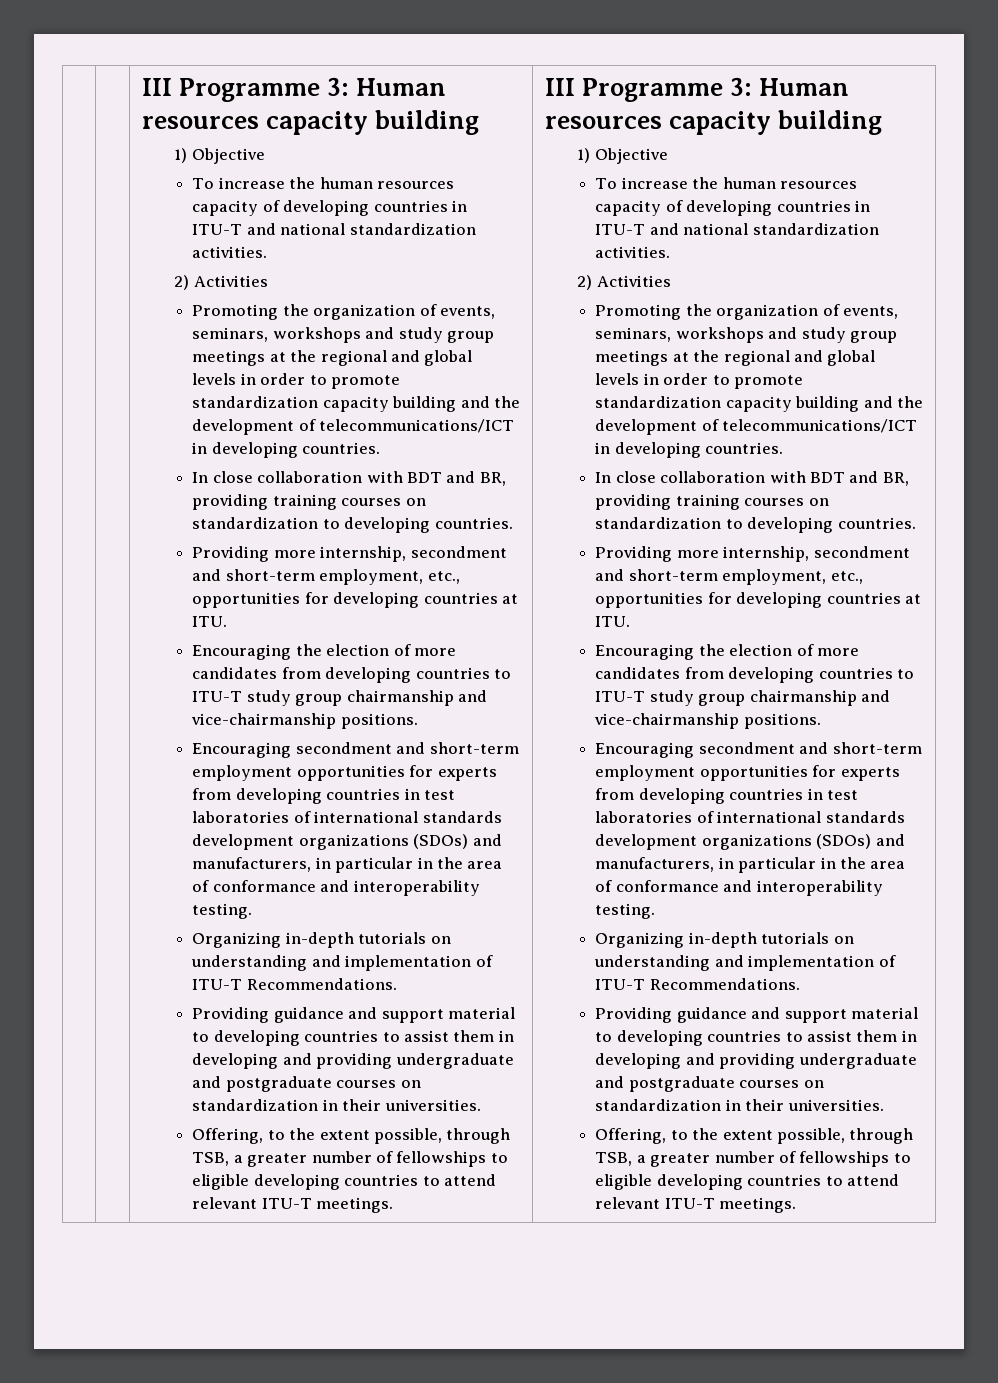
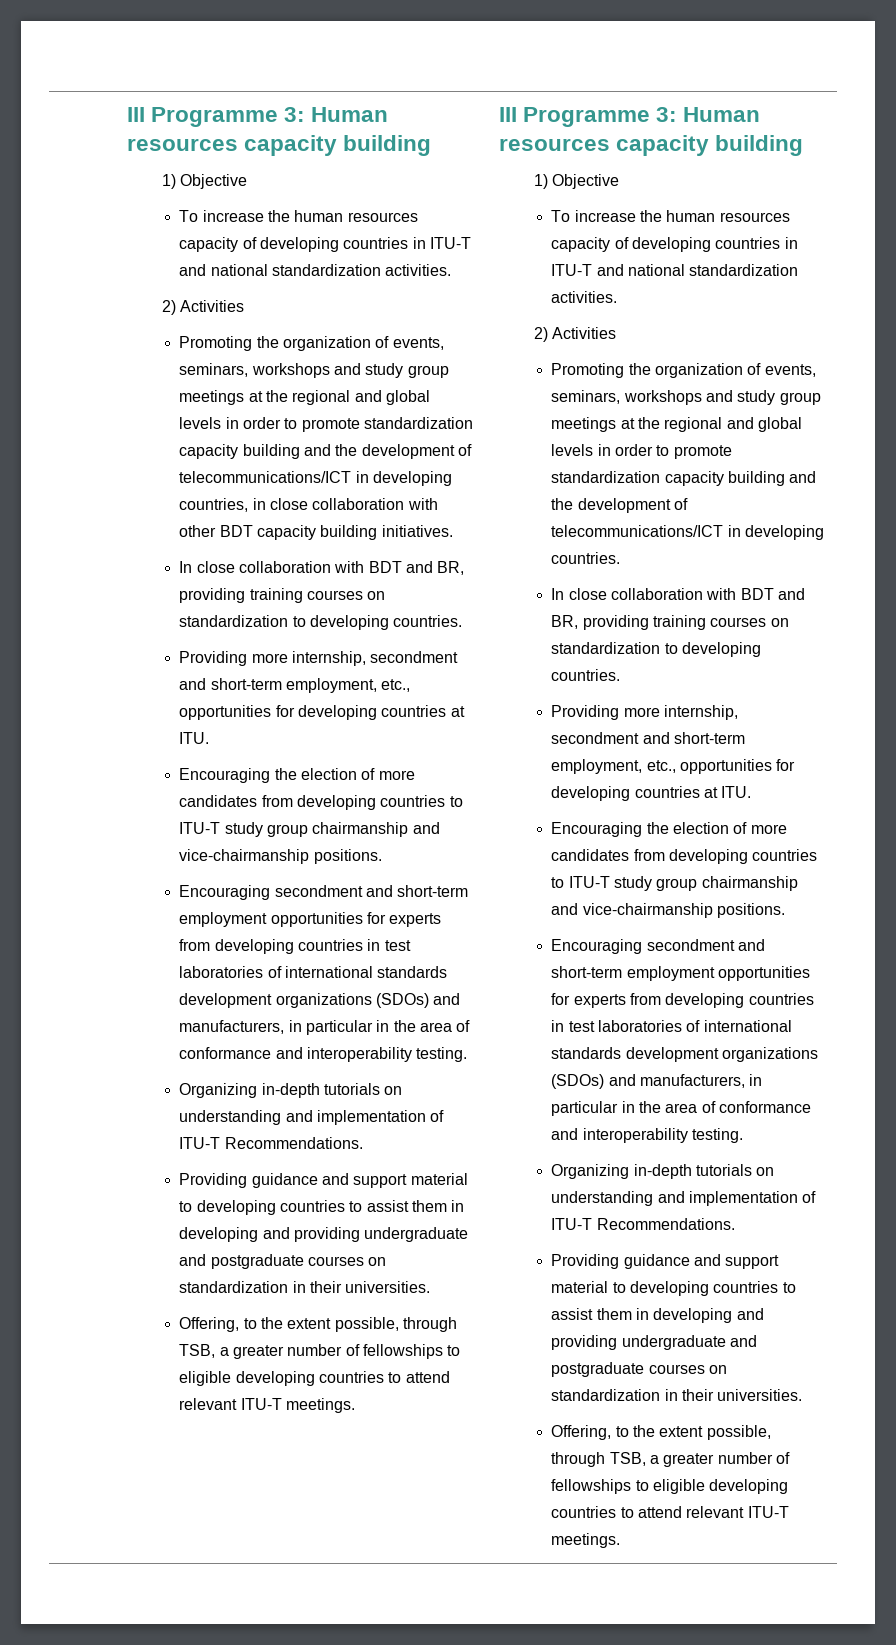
[302,442,381,454] countries. -> [179,498,438,512] [179,525,453,540] countries, in close collaboration with other BDT capacity building initiatives.

